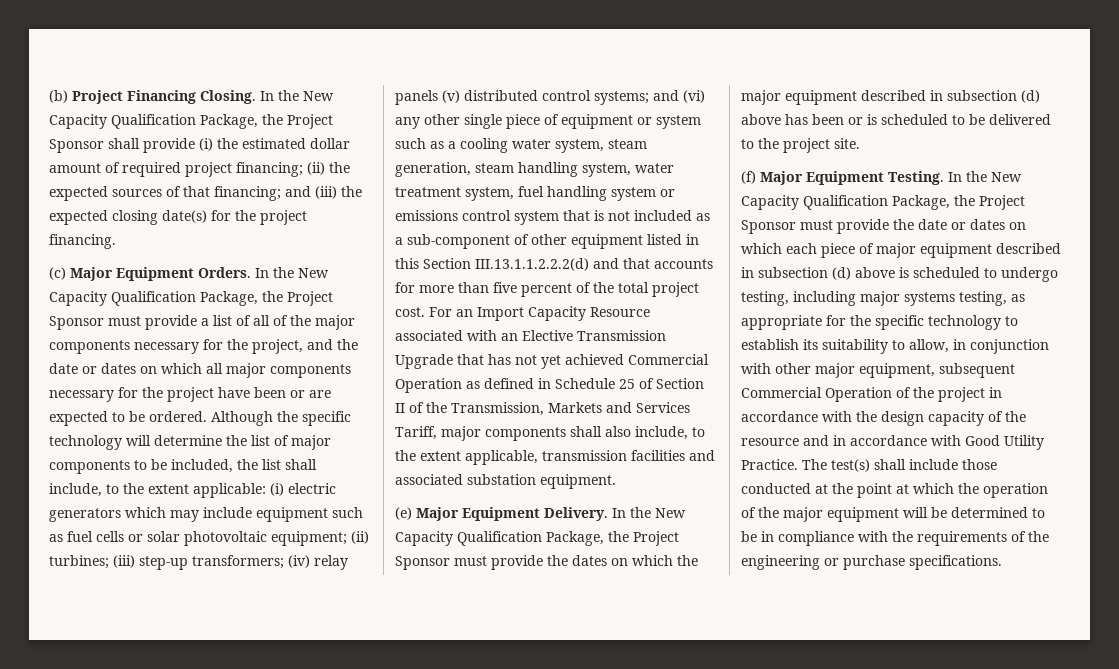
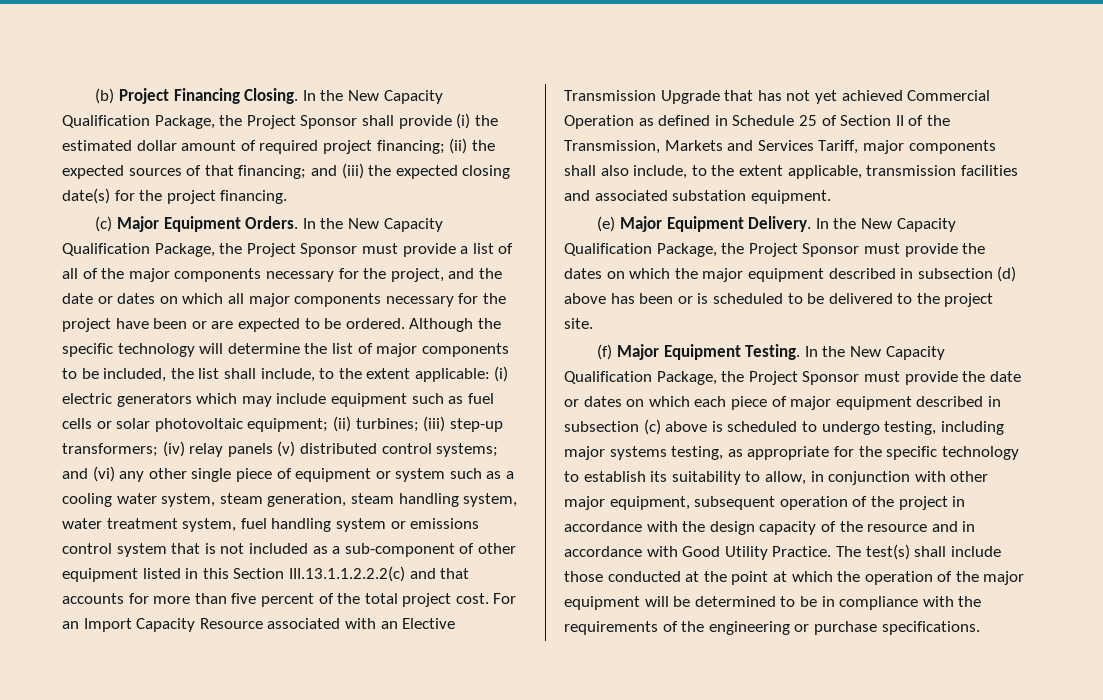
[475,258,589,271] III.13.1.1.2.2.2(d) -> [288,566,405,582] III.13.1.1.2.2.2(c)
[832,267,851,280] (d) -> [643,419,661,435] (c)
[741,387,892,402] Commercial Operation -> [779,496,848,510] operation

